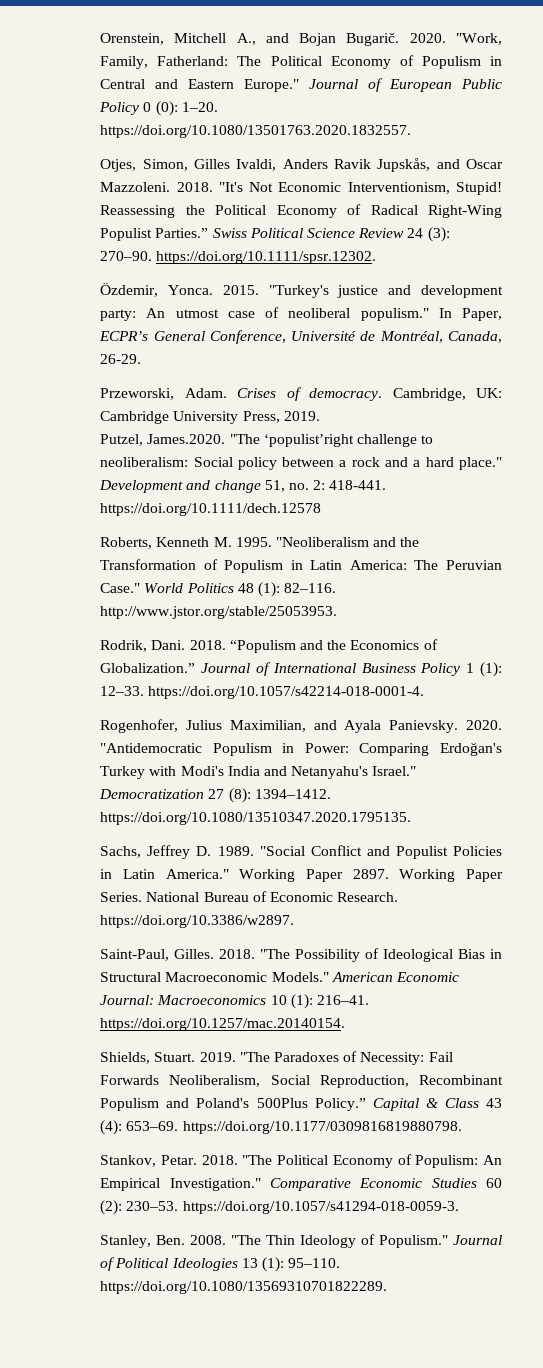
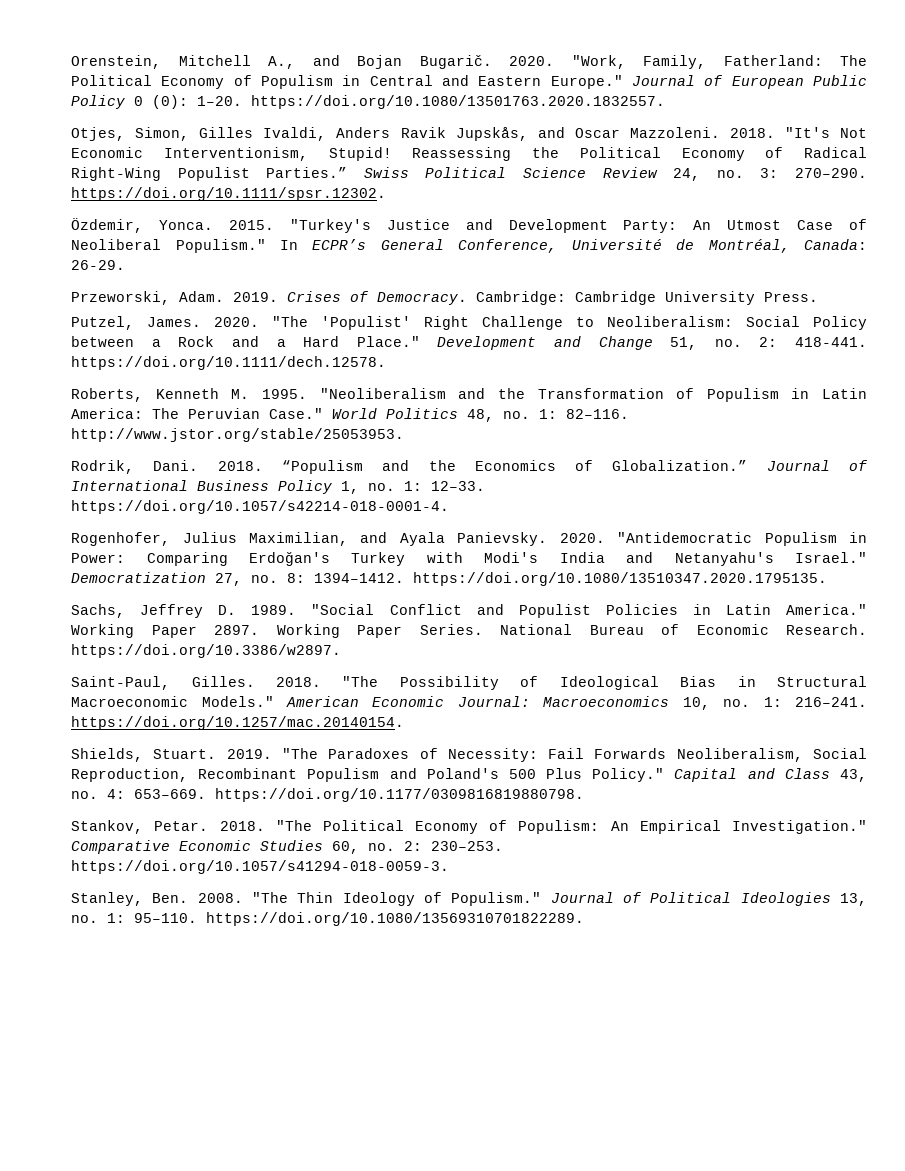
[407,227,450,242] [100,251,153,261] 24 (3): 270–90. -> [673,168,867,181] 24, no. 3: 270–290.
[337,285,503,298] [100,307,502,321] justice and development party: An utmost case of neoliberal populism." In Paper, -> [386,219,867,233] [71,239,298,253] Justice and Development Party: An Utmost Case of Neoliberal Populism." In
[447,331,502,343] Canada, -> [804,239,868,250] Canada:
(227, 393) none -> [233,292,279,302] 2019.
[309,388,502,401] [100,411,320,424] [100,434,434,447] [100,457,277,470] democracy. Cambridge, UK: Cambridge University Press, 2019. // Putzel, James.2020. "The ‘populist’right challenge to neoliberalism: Social policy -> [377,291,819,305] [71,316,867,330] Democracy. Cambridge: Cambridge University Press. // Putzel, James. 2020. "The 'Populist' Right Challenge to Neoliberalism: Social Policy
[351,457,380,467] rock -> [178,336,215,347] Rock
[425,457,502,470] hard place." -> [303,336,420,347] Hard Place."
[214,480,261,493] change -> [598,336,653,350] Change
[100,503,322,516] https://doi.org/10.1111/dech.12578 -> [71,356,387,370] https://doi.org/10.1111/dech.12578.
[237,582,280,597] 48 (1): -> [467,409,558,422] 48, no. 1:
[466,662,502,677] 1 (1): -> [341,481,423,494] 1, no. 1:
[208,788,251,803] 27 (8): -> [215,573,306,586] 27, no. 8:
[270,994,369,1009] 10 (1): 216–41. -> [682,697,868,710] 10, no. 1: 216–241.
[256,1098,503,1111] [100,1120,179,1135] 500Plus Policy.” Capital & Class 43 (4): 653–69. -> [508,768,867,782] [71,789,207,799] 500 Plus Policy." Capital and Class 43, no. 4: 653–669.
[485,1178,502,1188] [100,1200,179,1215] 60 (2): 230–53. -> [332,841,504,854] 60, no. 2: 230–253.
[241,1257,284,1272] 13 (1): -> [840,893,868,906] [71,913,126,923] 13, no. 1:

